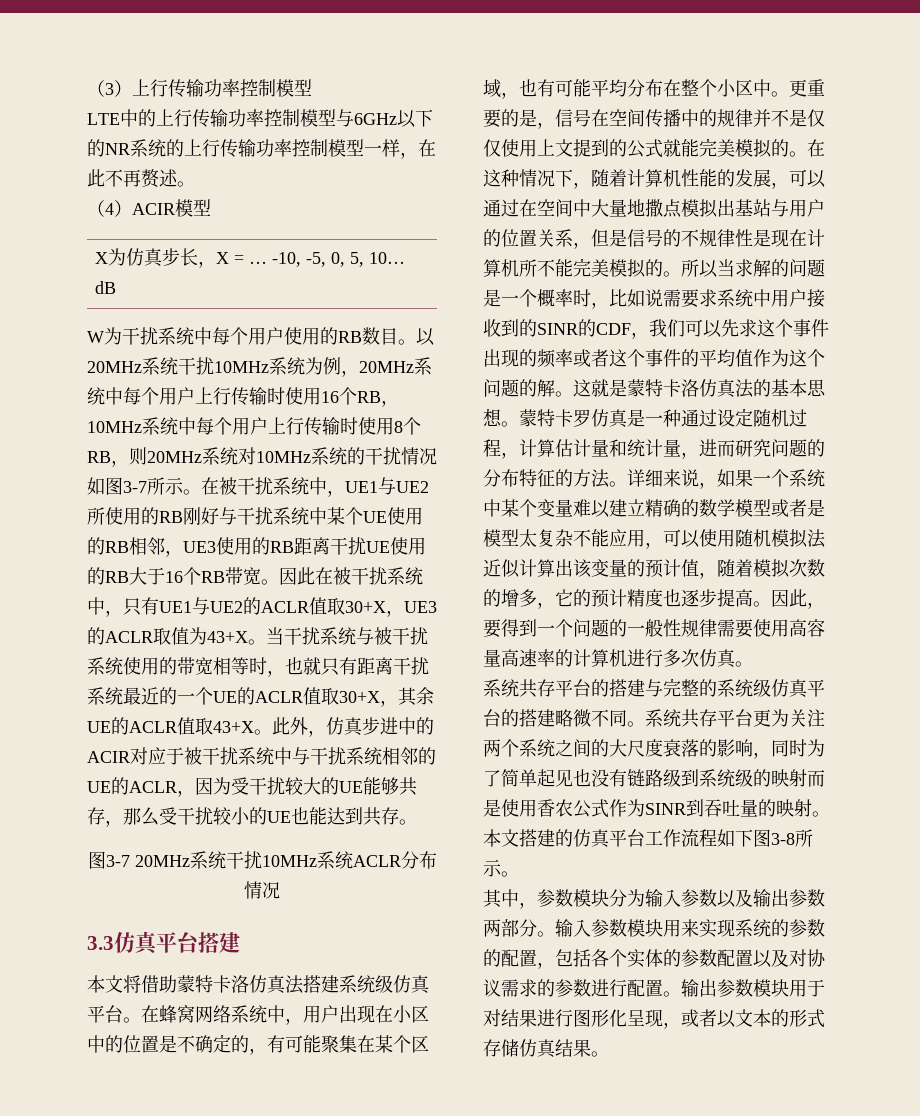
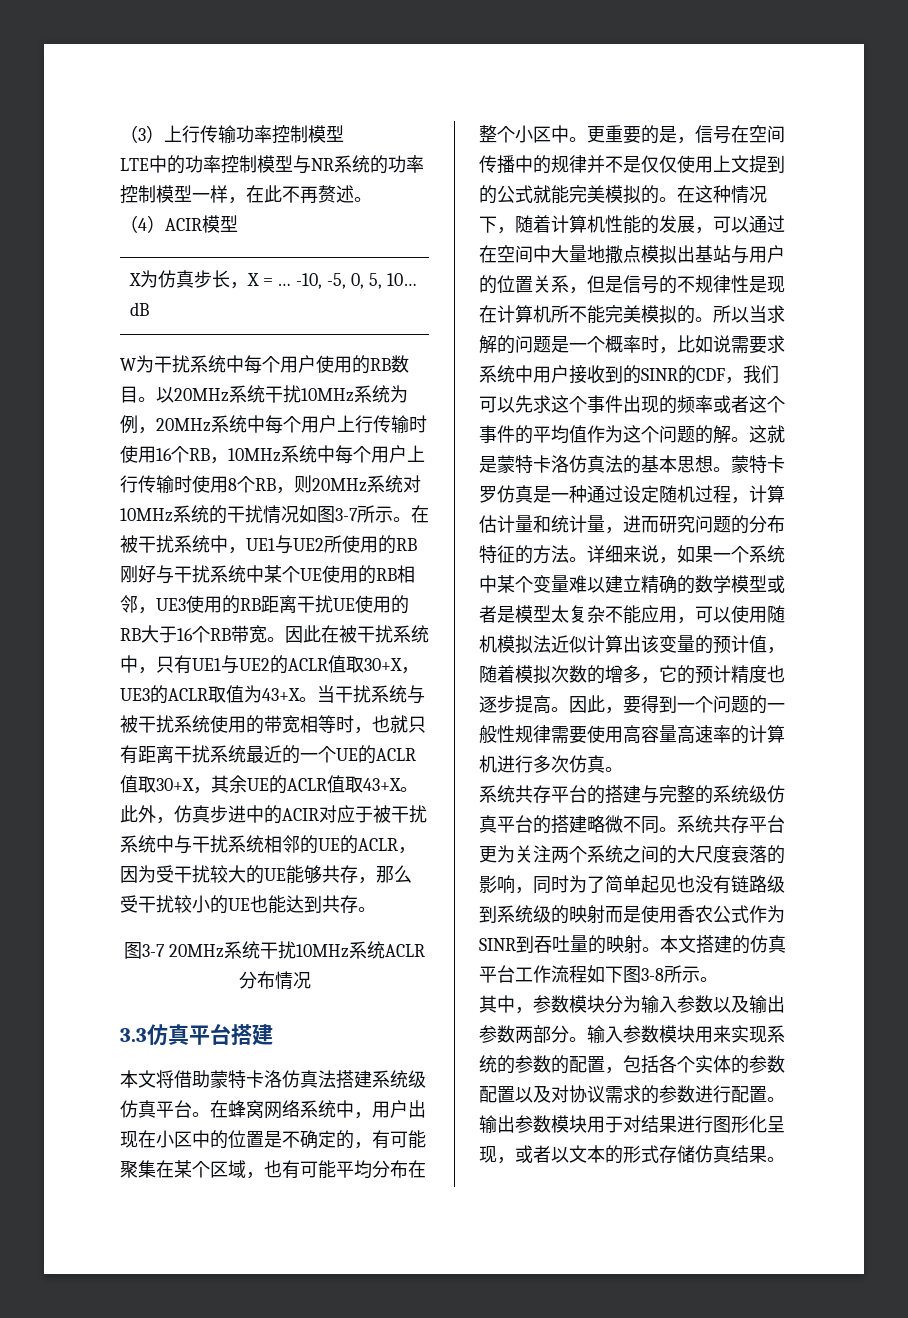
[156,109,228,128] 上行传输 -> (185, 164) none
[354,109,433,128] [87,139,105,157] 6GHz以下的 -> (311, 164) none
[184,139,256,158] 上行传输 -> (388, 164) none

